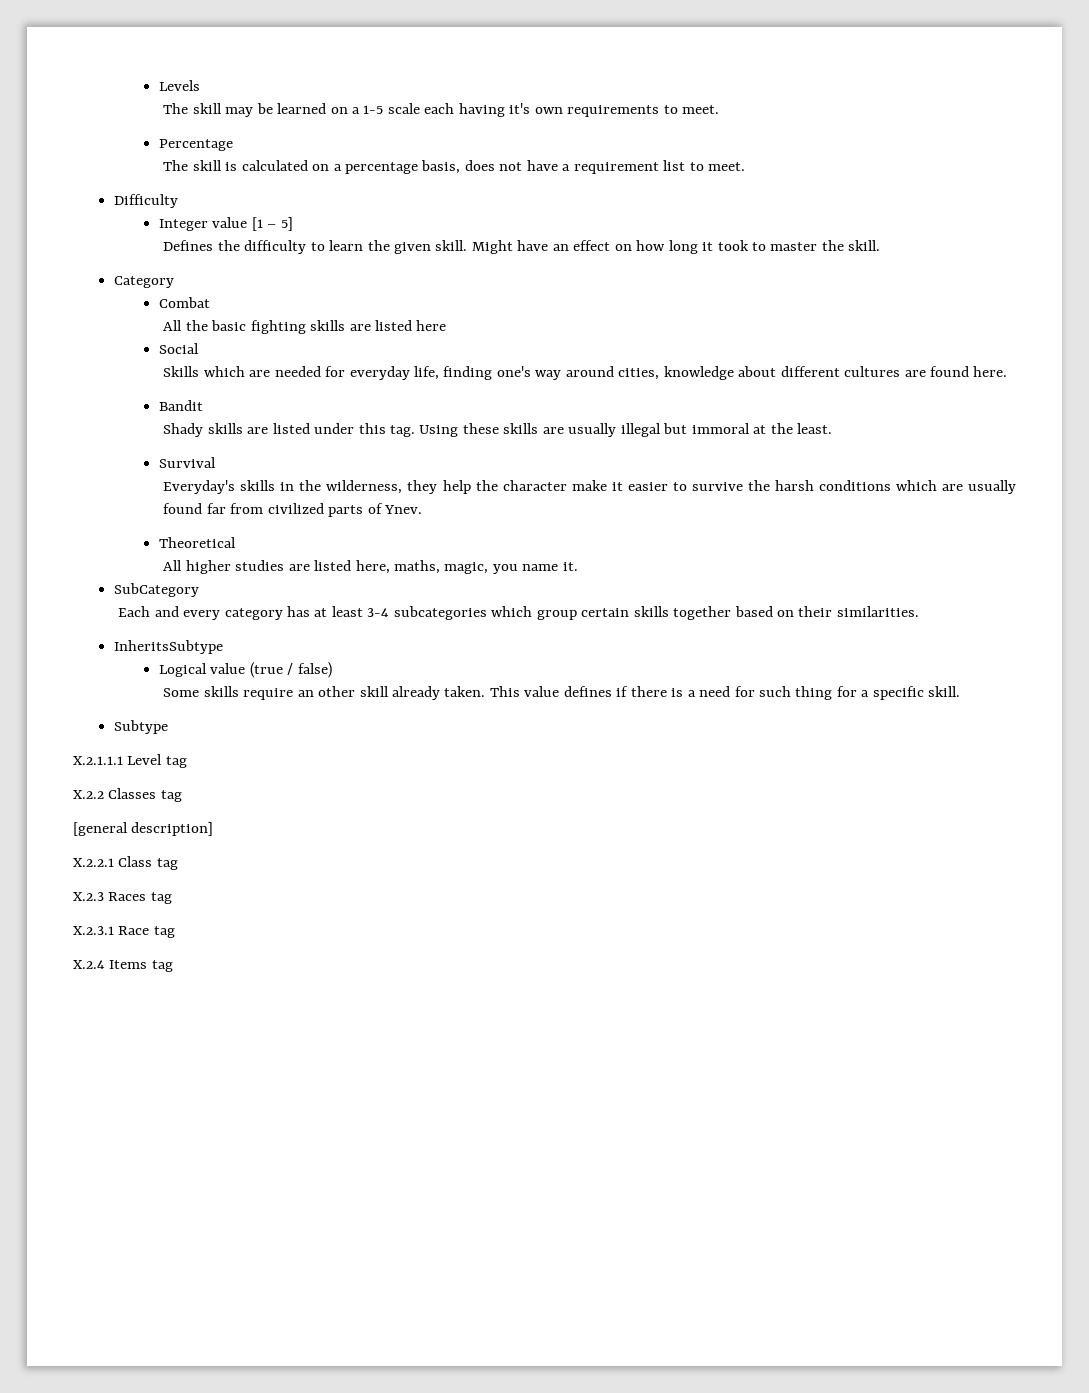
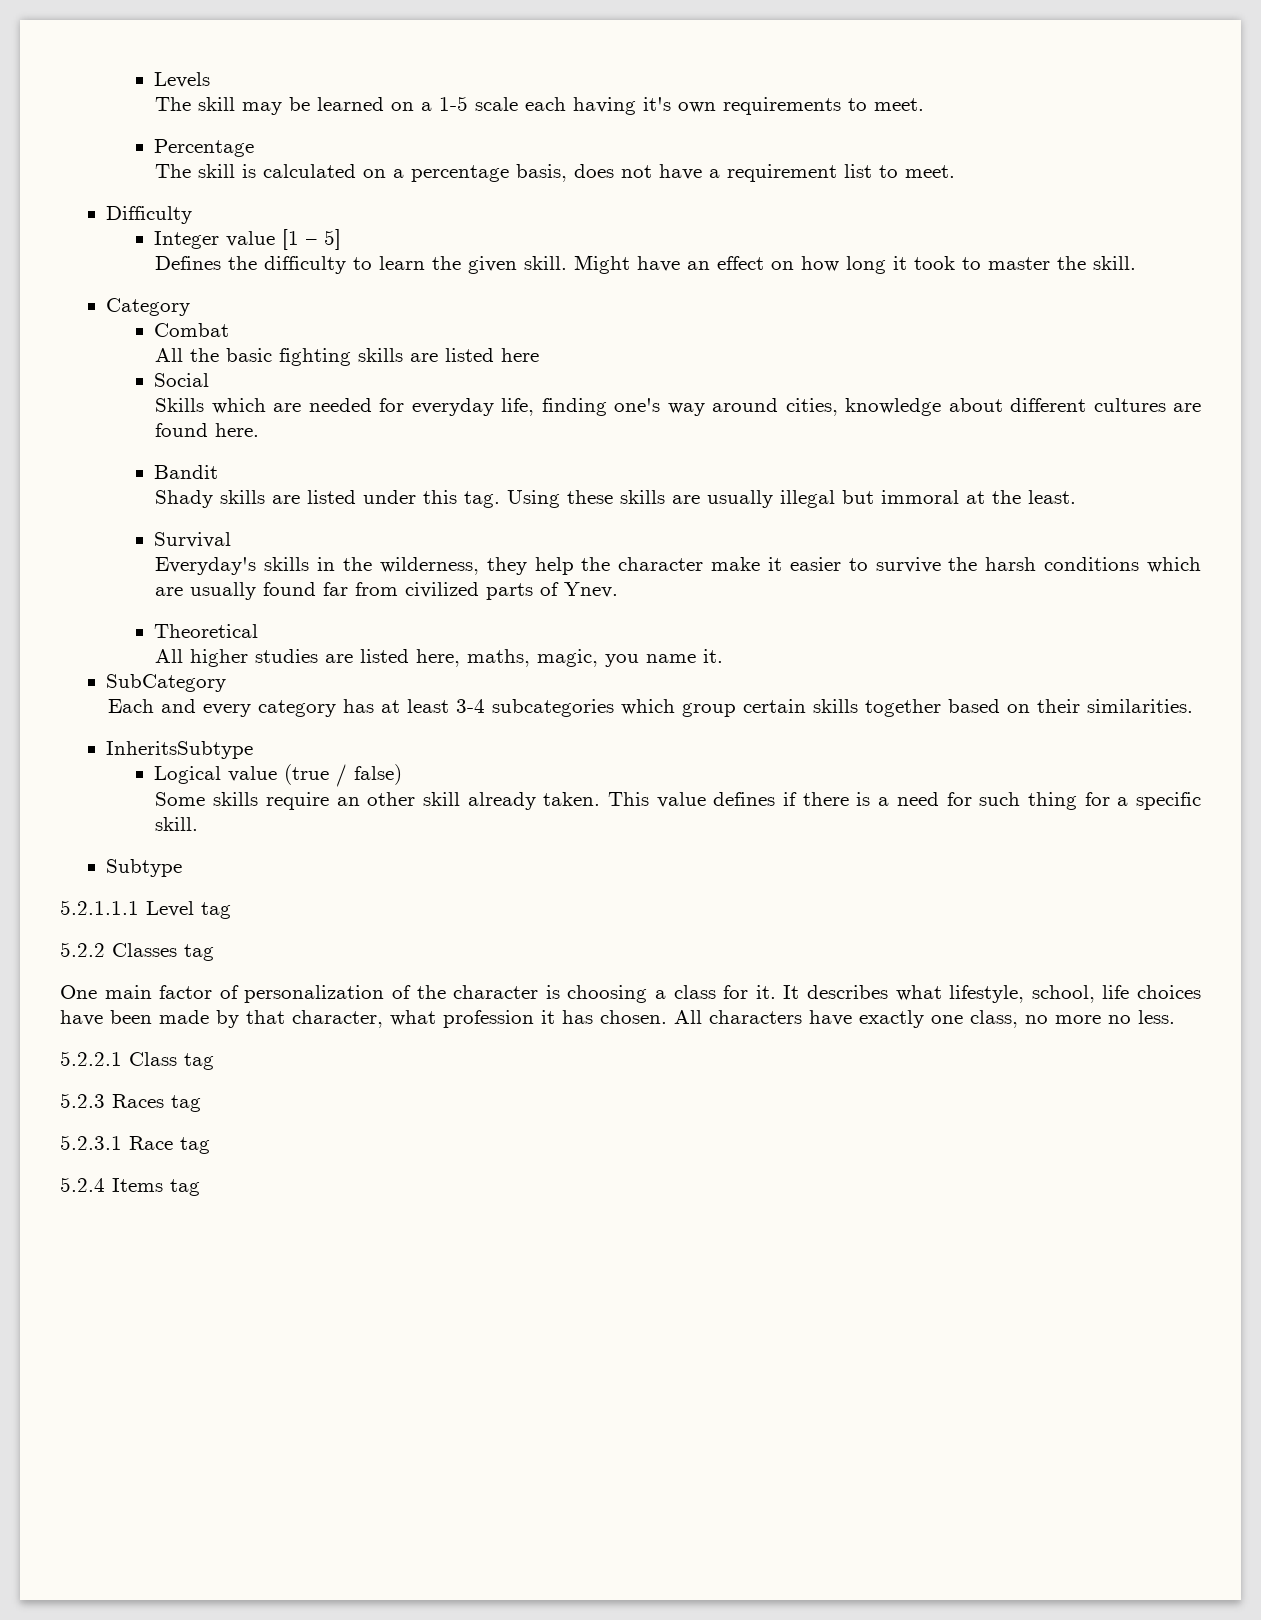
[73,756,123,765] X.2.1.1.1 -> [60,900,139,915] 5.2.1.1.1
[73,790,104,799] X.2.2 -> [60,942,105,957] 5.2.2
[73,822,214,836] [73,858,114,867] [general description] // X.2.2.1 -> [60,985,1201,1003] [60,1010,1175,1028] [60,1051,122,1066] One main factor of personalization of the character is choosing a class for it. It describes what lifestyle, school, life choices have been made by that character, what profession it has chosen. All characters have exactly one class, no more no less. // 5.2.2.1
[73,892,104,901] X.2.3 -> [60,1093,105,1108] 5.2.3
[73,926,114,935] X.2.3.1 -> [60,1135,122,1150] 5.2.3.1
[73,960,105,969] X.2.4 -> [60,1177,105,1192] 5.2.4

